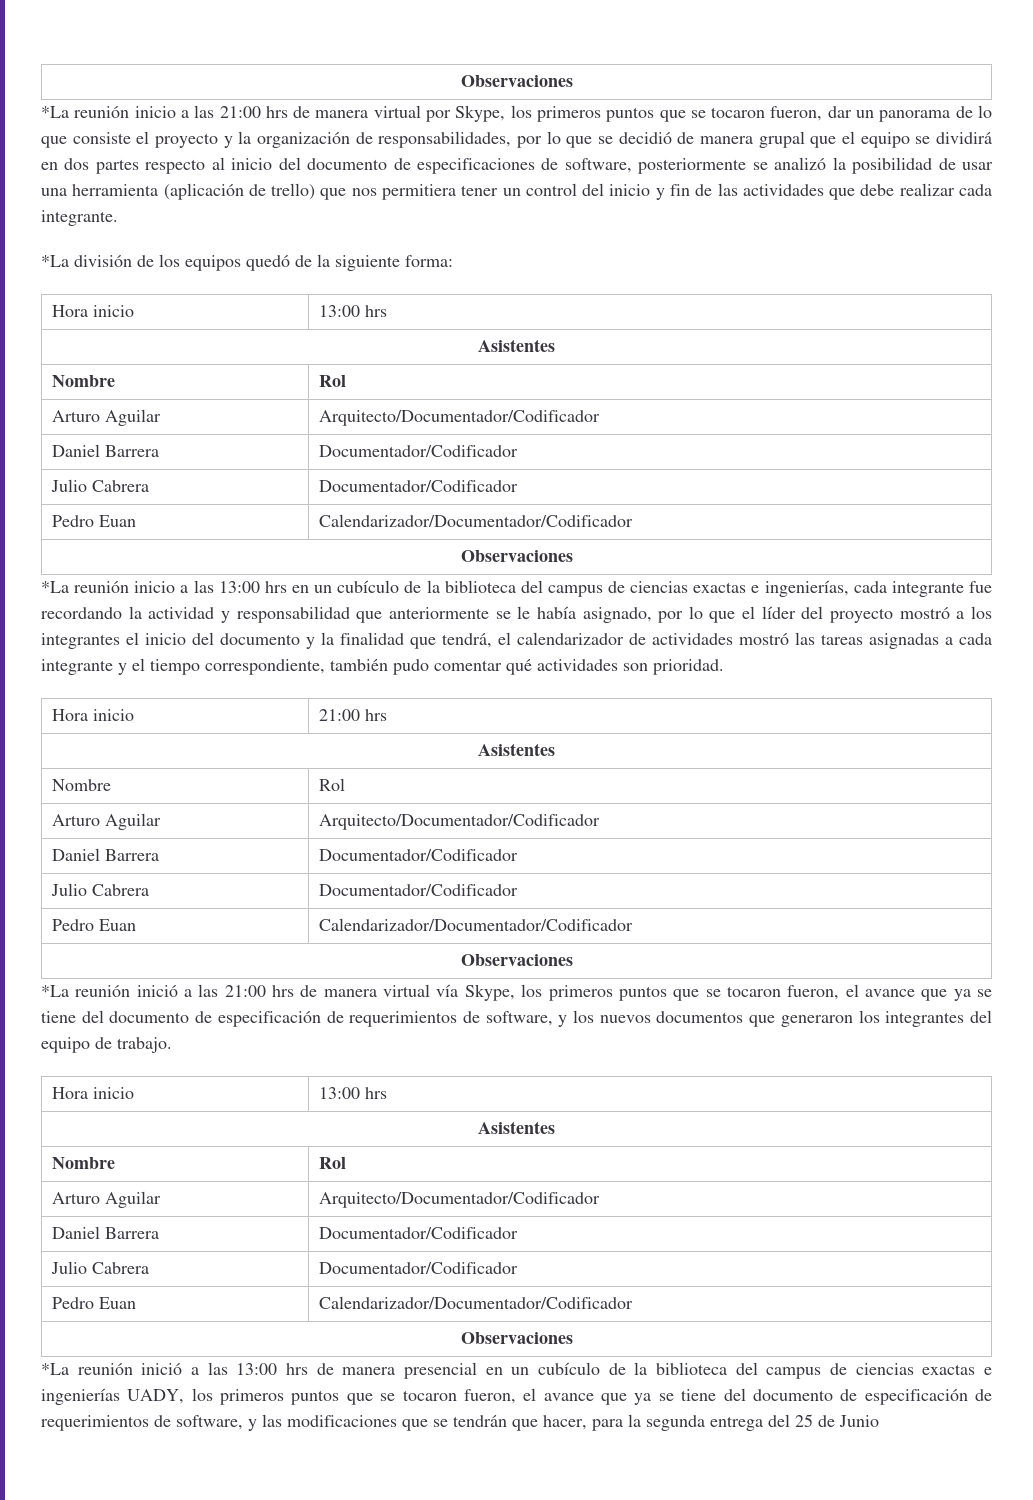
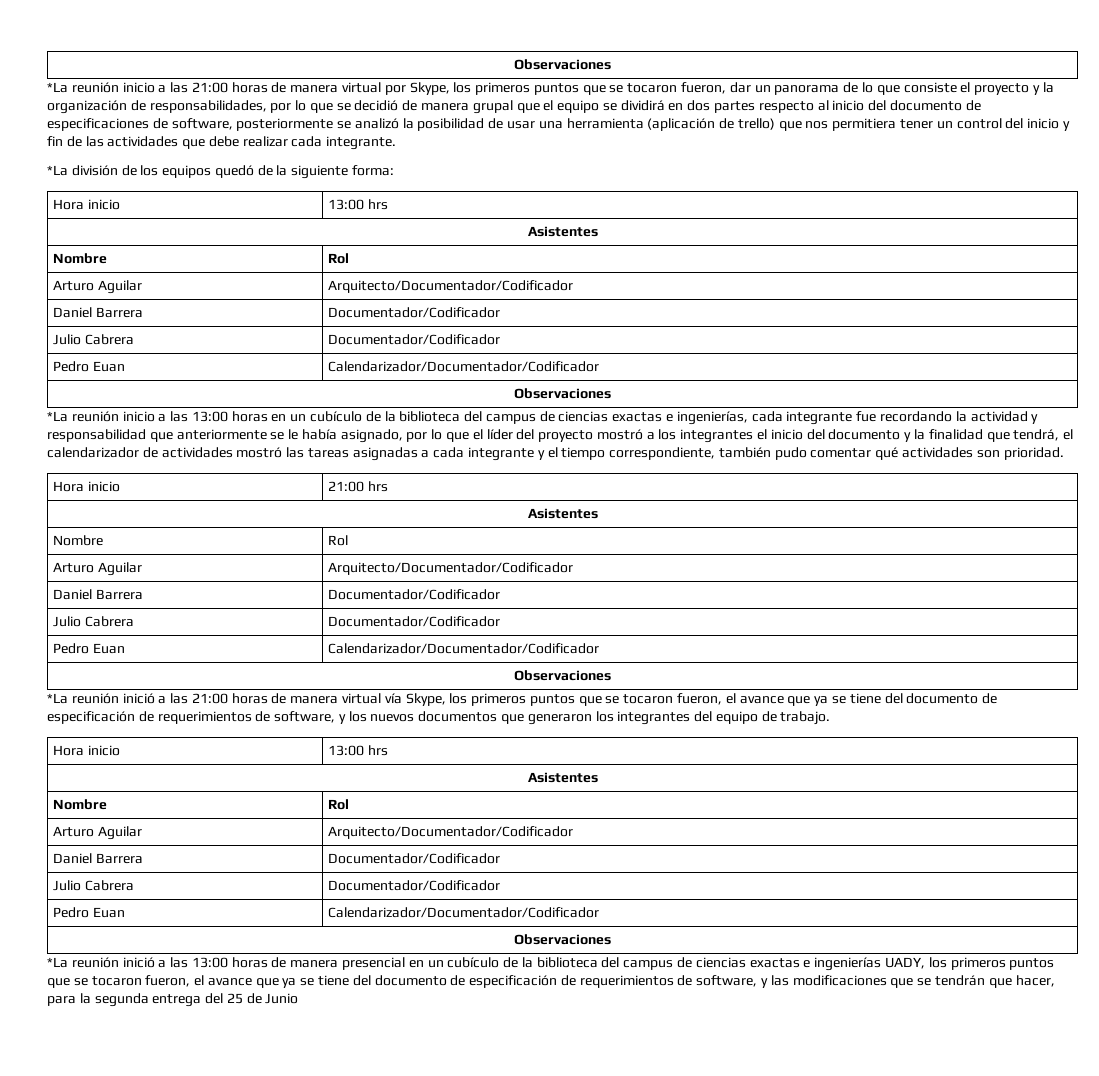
[265,106,288,118] hrs -> [231,82,268,93] horas
[264,581,287,593] hrs -> [231,411,268,422] horas
[272,985,295,997] hrs -> [231,693,268,704] horas
[285,1363,308,1375] hrs -> [231,957,268,968] horas

